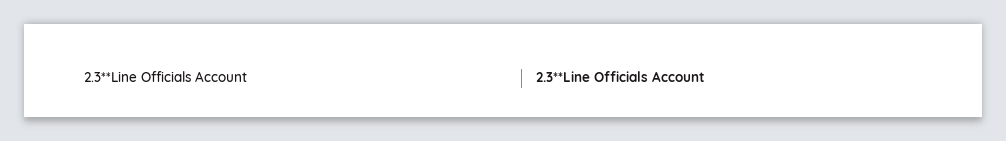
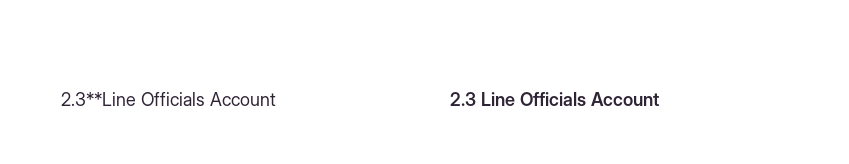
[536,71,590,82] 2.3**Line -> [450,92,515,106] 2.3 Line

